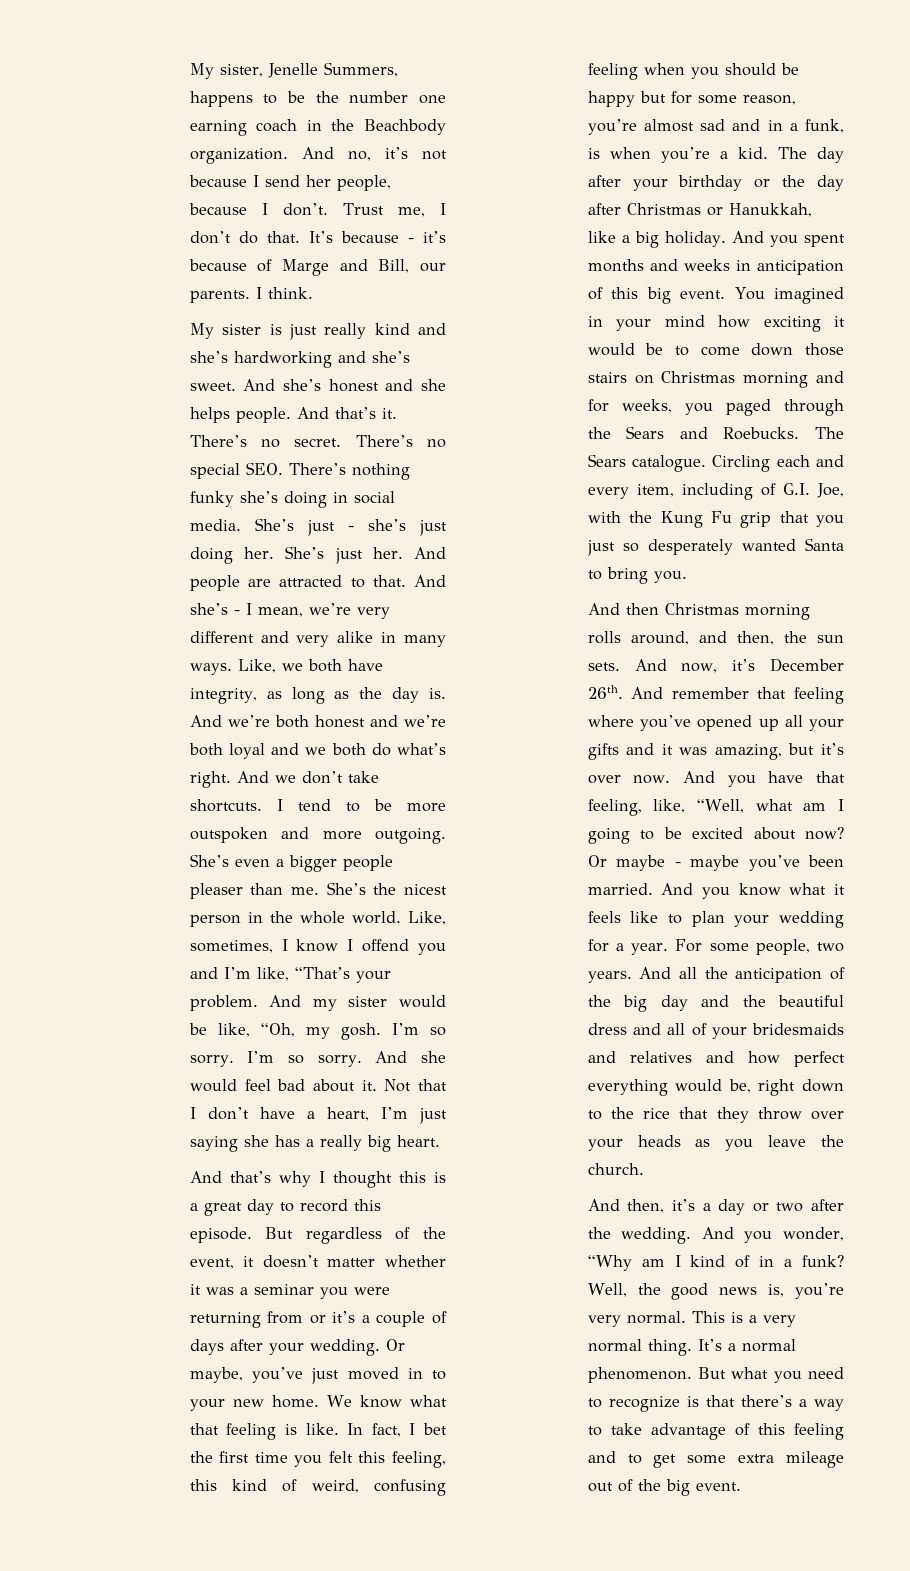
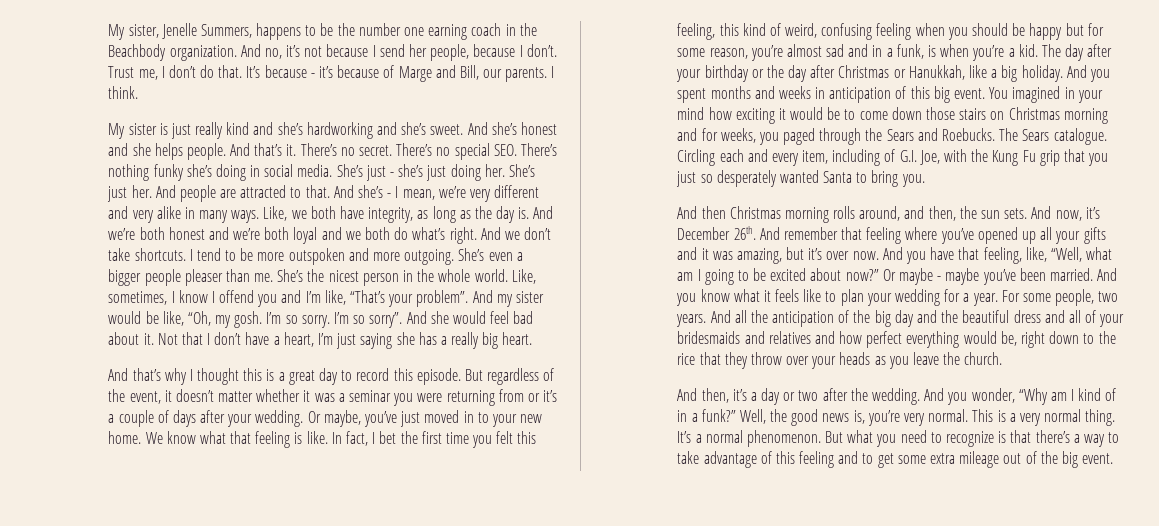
[189,995,258,1011] problem. -> [416,290,469,307] problem”.
[317,1055,362,1067] sorry. -> [369,312,403,328] sorry”.
[805,827,844,840] now? -> [845,269,879,281] now?”
[802,1255,844,1267] funk? -> [701,409,736,422] funk?”

